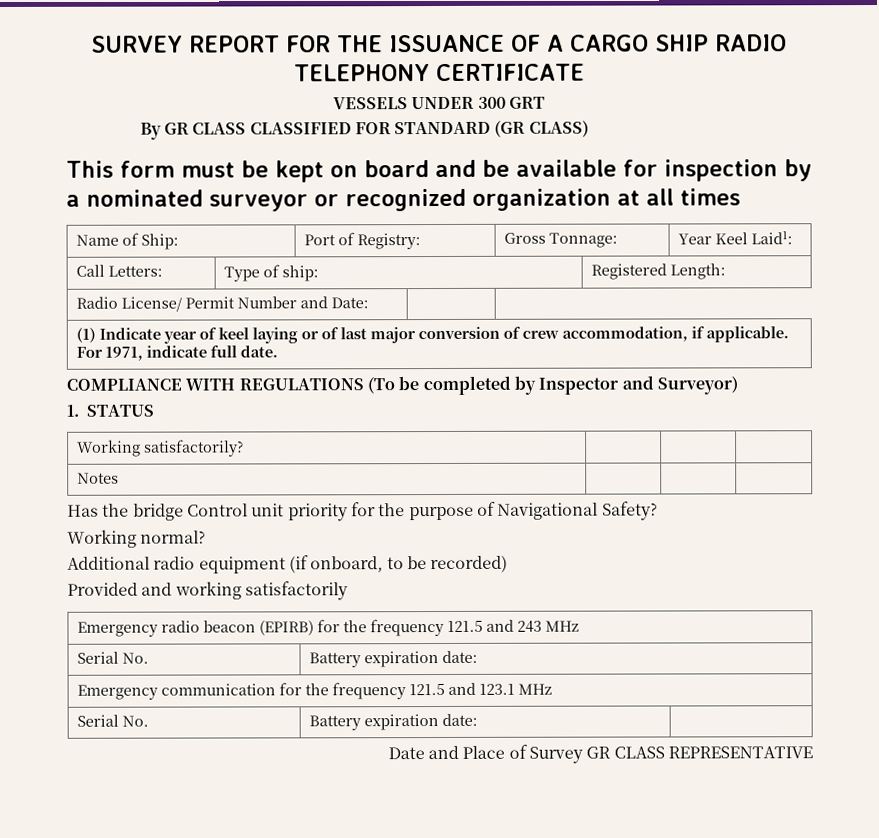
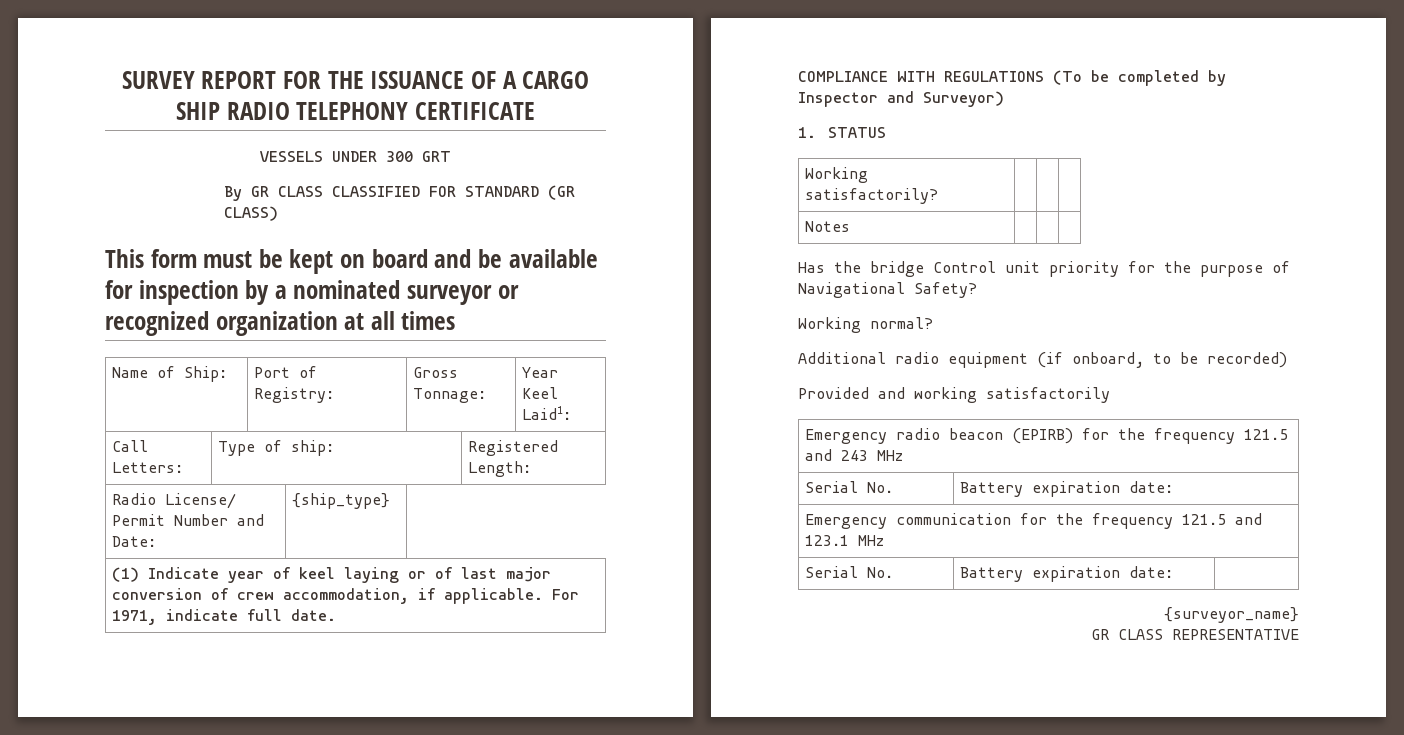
(369, 303) none -> [291,493,390,509] {ship_type}
[387,744,584,764] Date and Place of Survey -> [1164,607,1299,623] {surveyor_name} //

